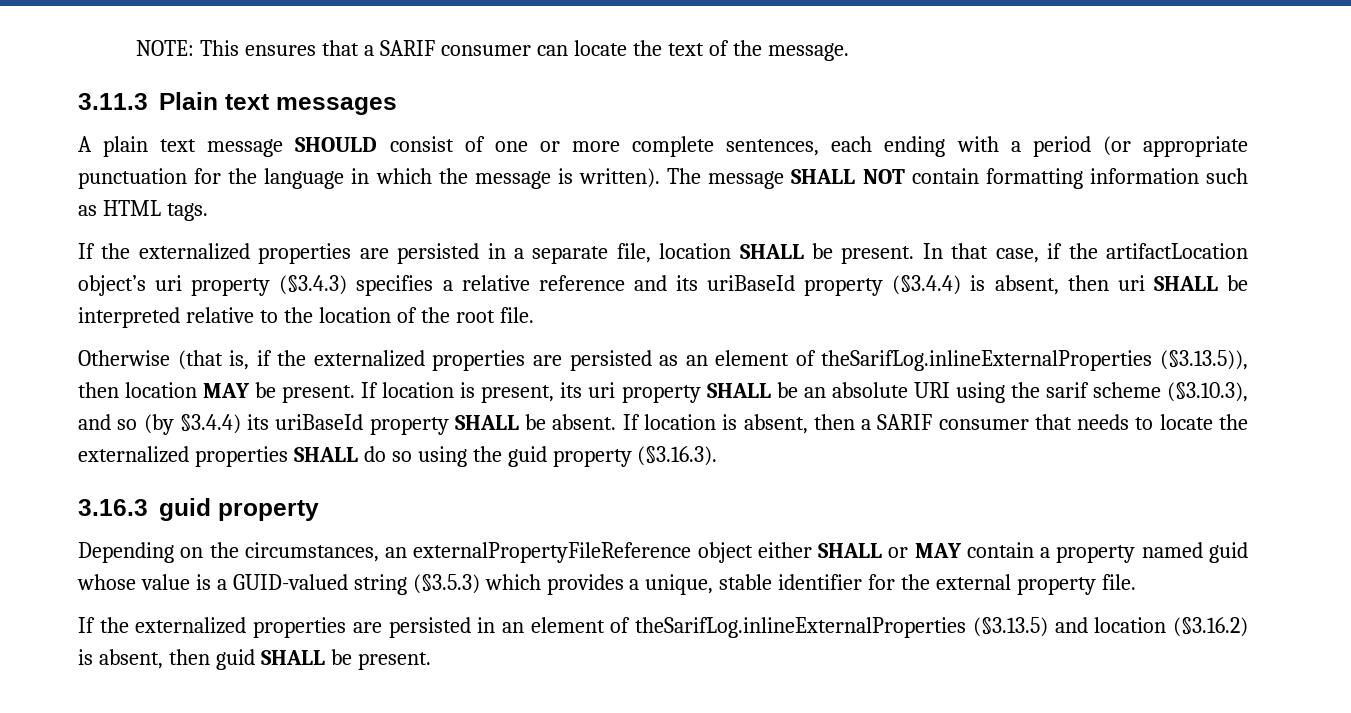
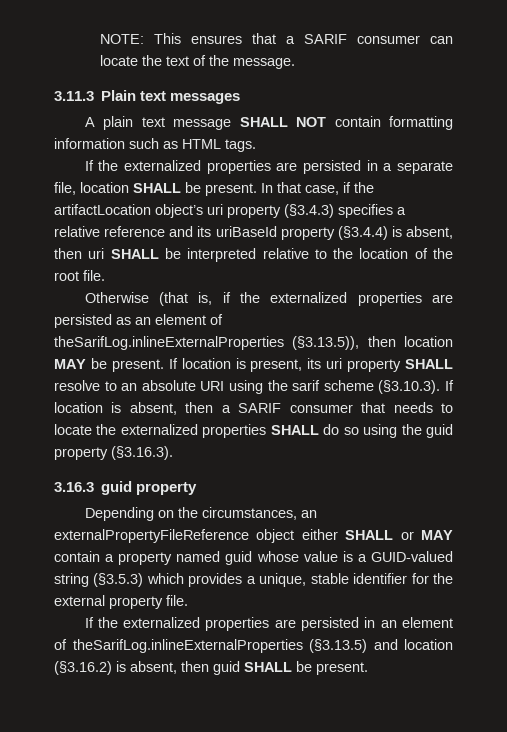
[295,136,1248,157] [78,168,785,189] SHOULD consist of one or more complete sentences, each ending with a period (or appropriate punctuation for the language in which the message is written). The message -> (232, 124) none
[776,382,798,398] be -> [54,380,117,391] resolve to
[1166,382,1248,402] [78,414,617,435] (§3.10.3), and so (by §3.4.4) its uriBaseId property SHALL be absent. -> [378,380,441,394] (§3.10.3).

